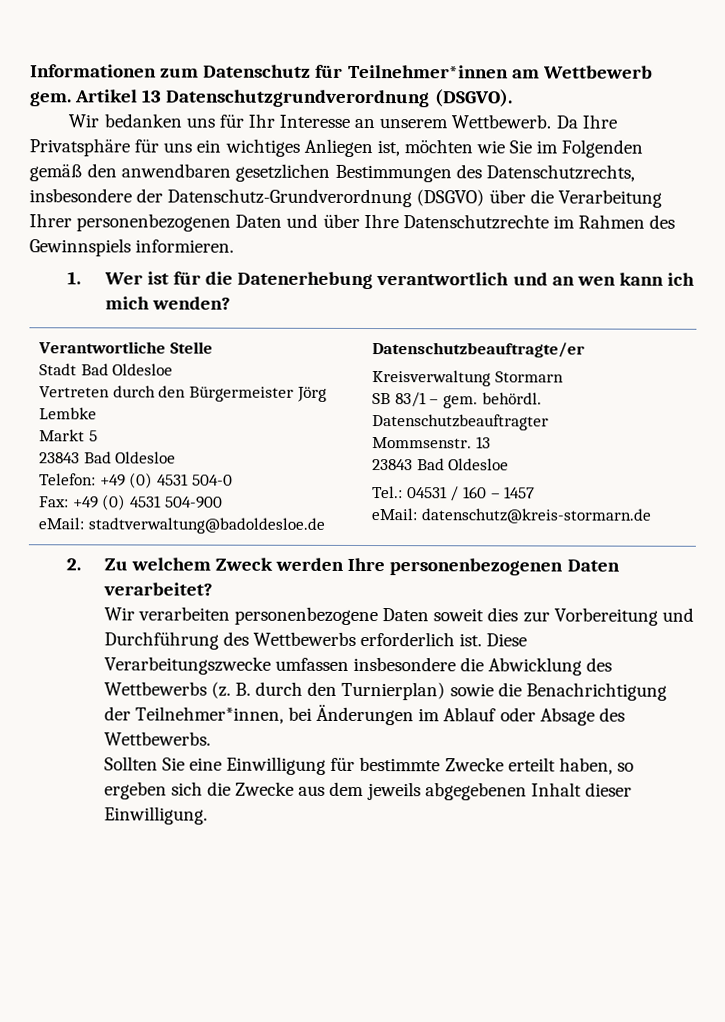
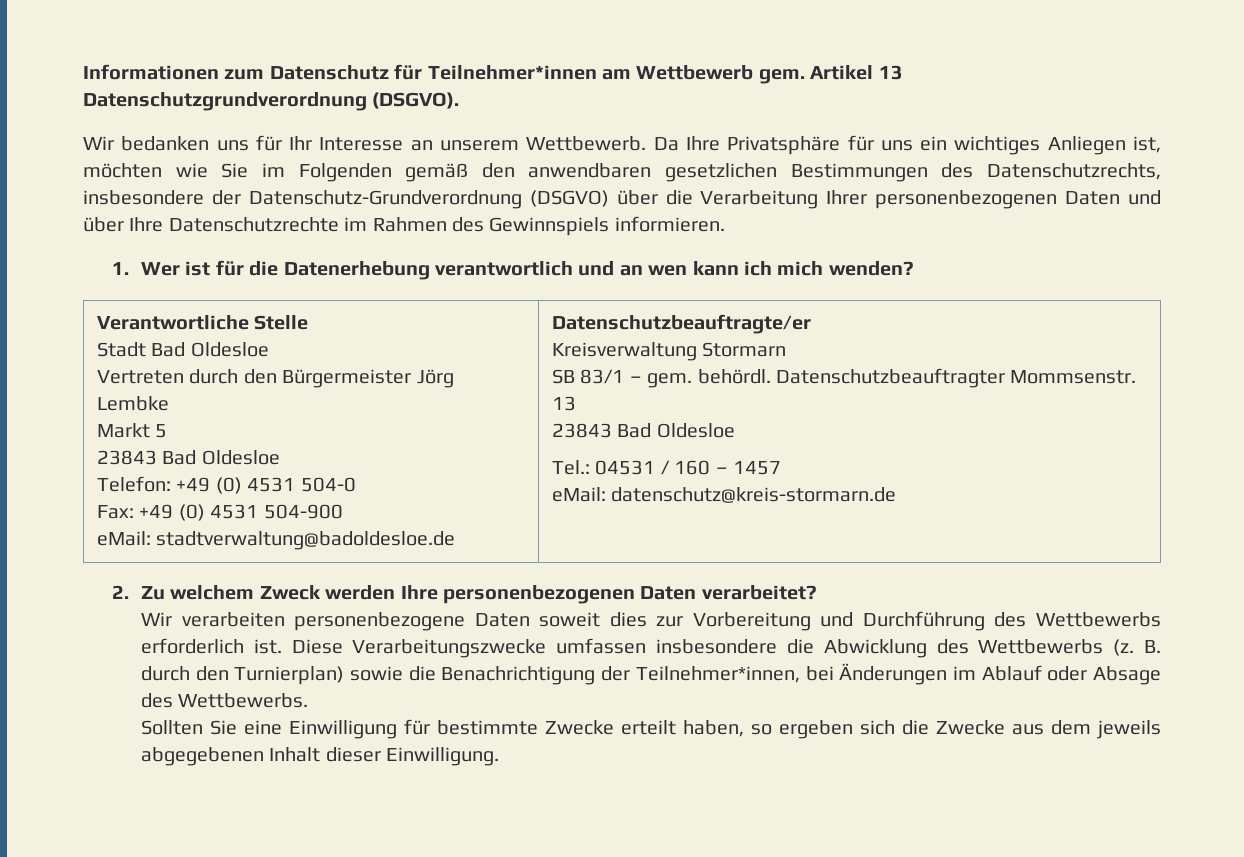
(550, 422) // -> (1005, 378) none

